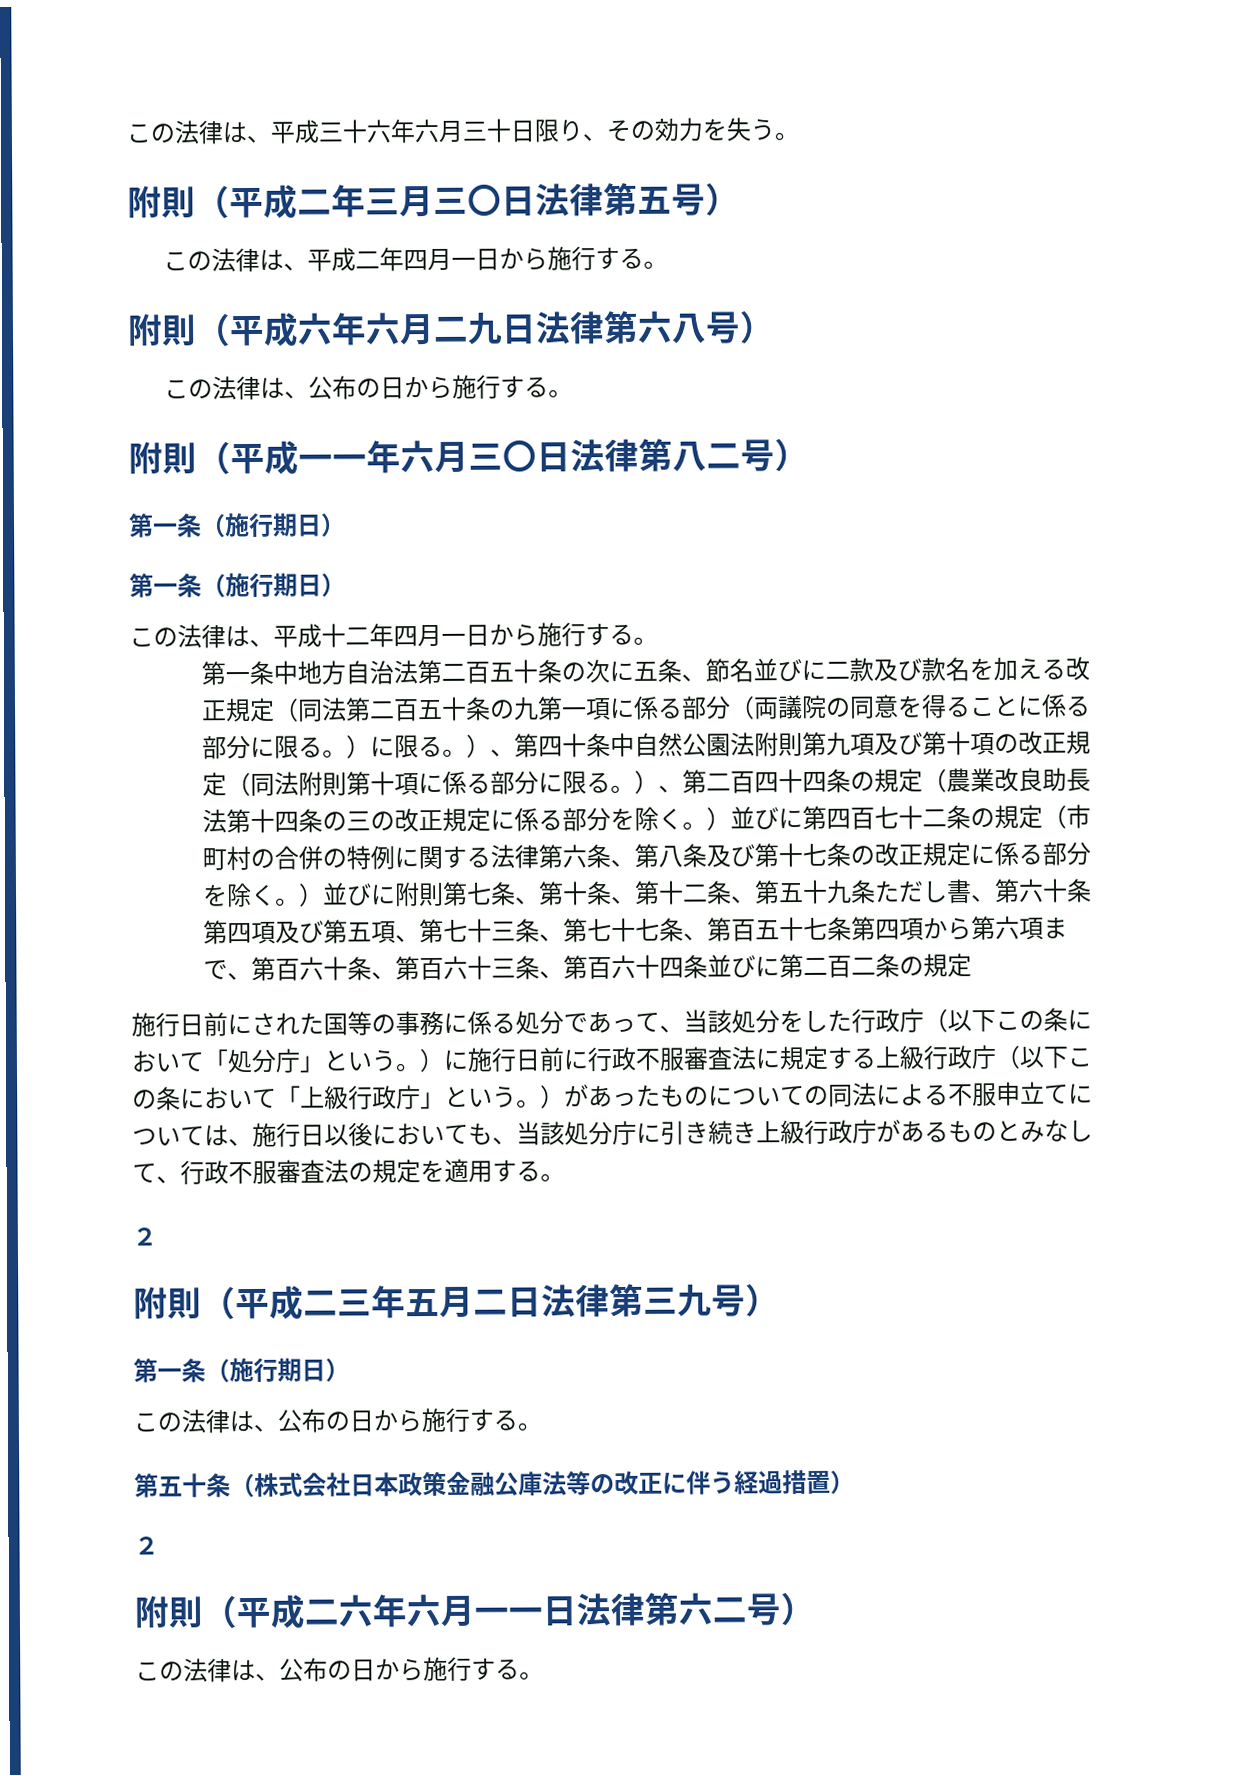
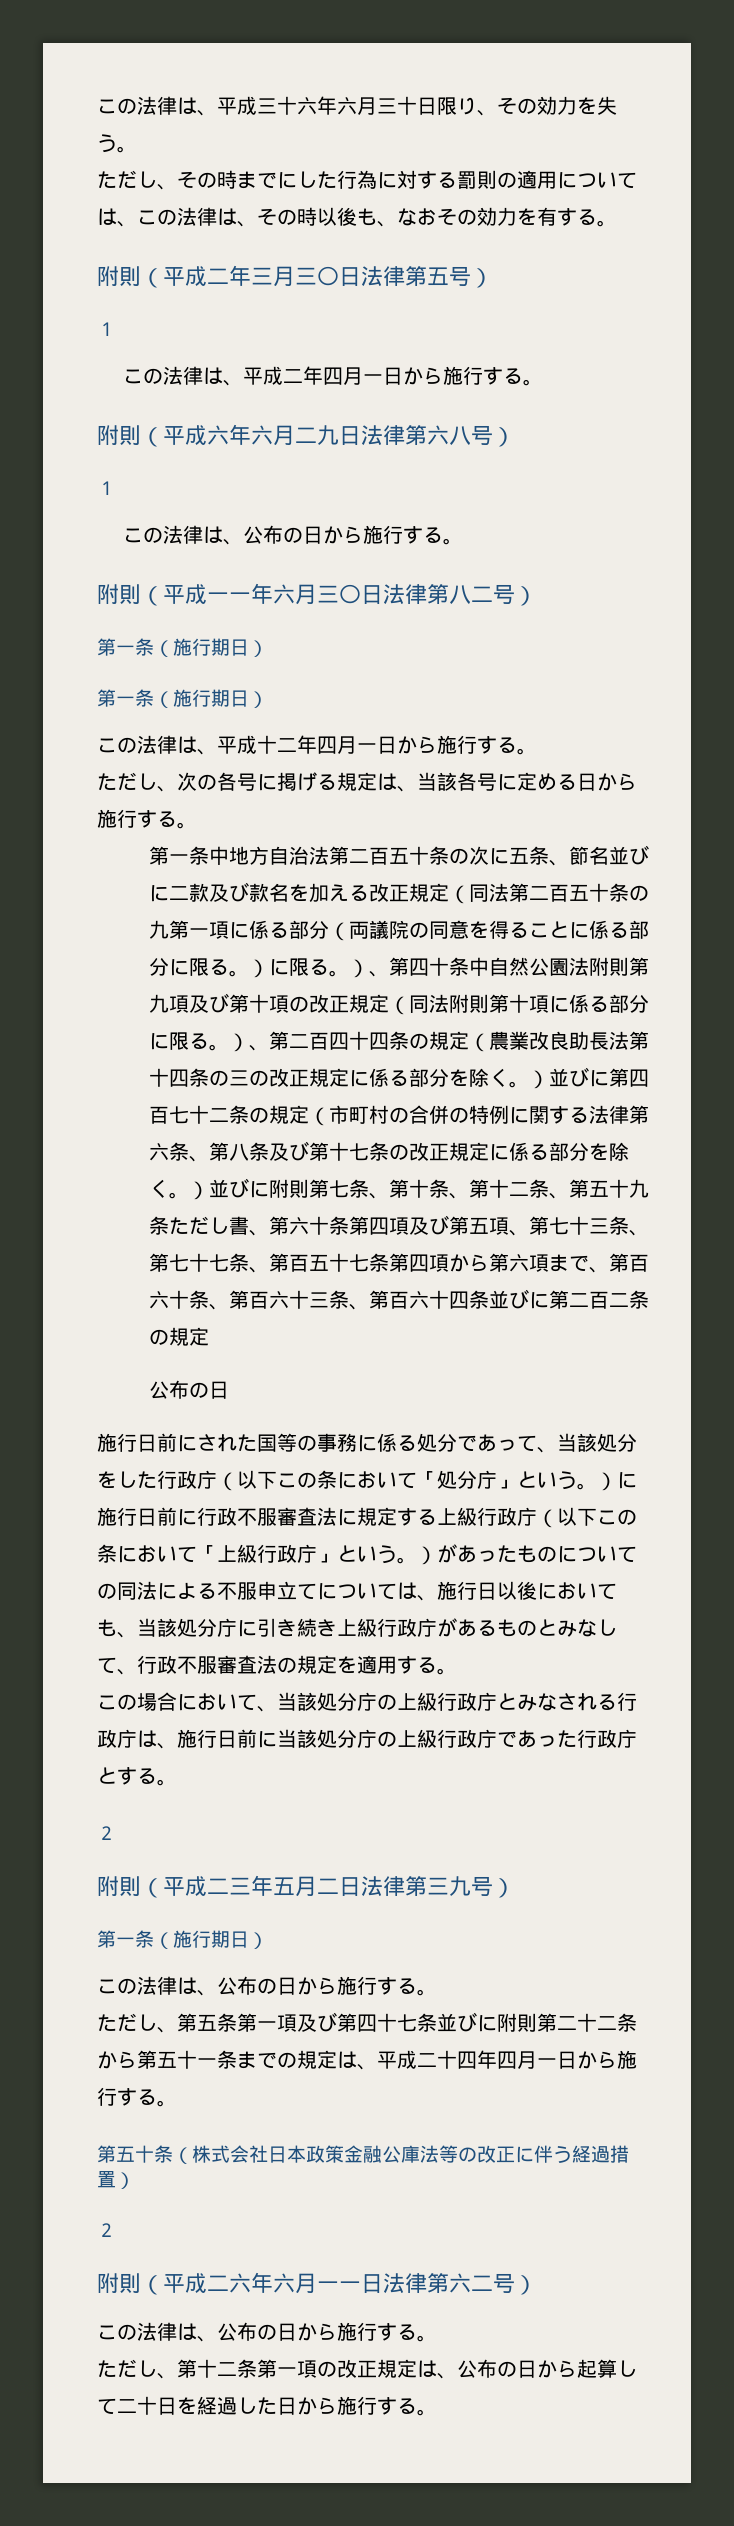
(799, 136) none -> [97,170,637,190] [97,207,617,227] // ただし、その時までにした行為に対する罰則の適用については、この法律は、その時以後も、なおその効力を有する。
(740, 199) none -> [97,322,116,336] // １
(775, 327) none -> [97,481,116,495] // １
(658, 640) none -> [97,772,637,792] [97,809,197,829] // ただし、次の各号に掲げる規定は、当該各号に定める日から施行する。
(973, 965) none -> [148,1380,229,1399] // 公布の日
(565, 1177) none -> [97,1692,637,1712] [97,1729,637,1749] [97,1767,177,1786] // この場合において、当該処分庁の上級行政庁とみなされる行政庁は、施行日前に当該処分庁の上級行政庁であった行政庁とする。
(542, 1426) none -> [97,2012,637,2033] [97,2050,637,2070] [97,2087,177,2107] // ただし、第五条第一項及び第四十七条並びに附則第二十二条から第五十一条までの規定は、平成二十四年四月一日から施行する。
(544, 1675) none -> [97,2359,637,2379] [97,2396,437,2416] // ただし、第十二条第一項の改正規定は、公布の日から起算して二十日を経過した日から施行する。

